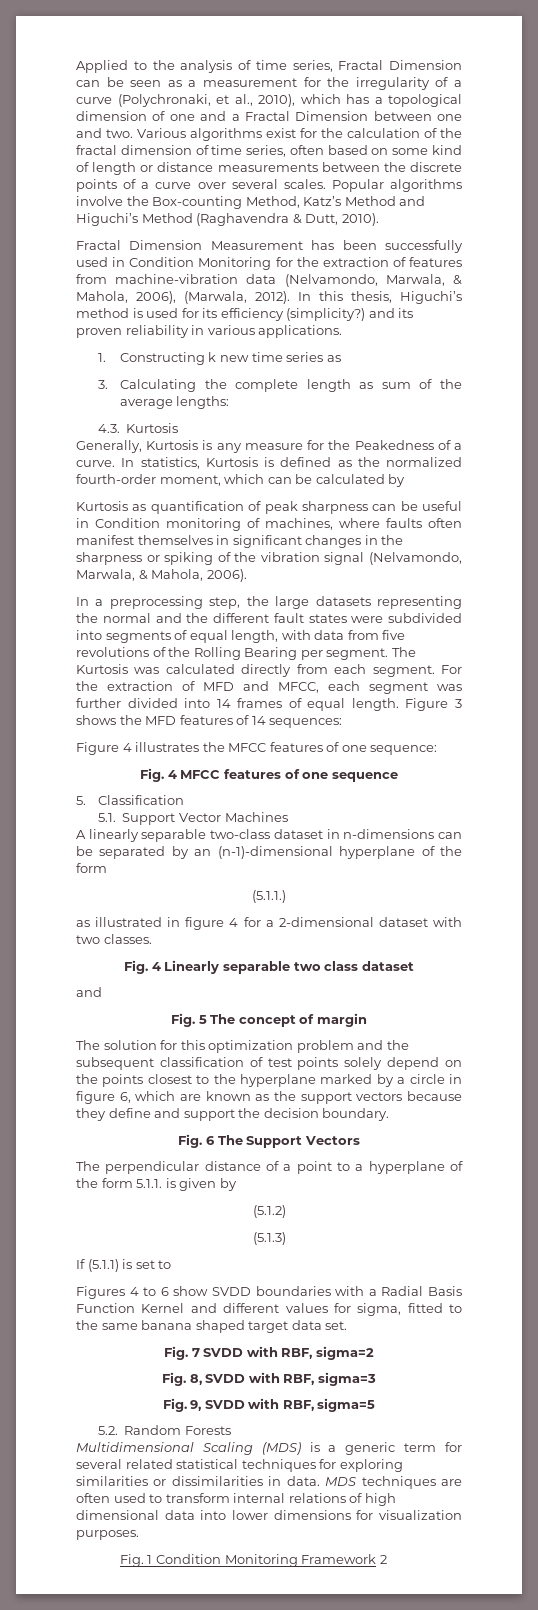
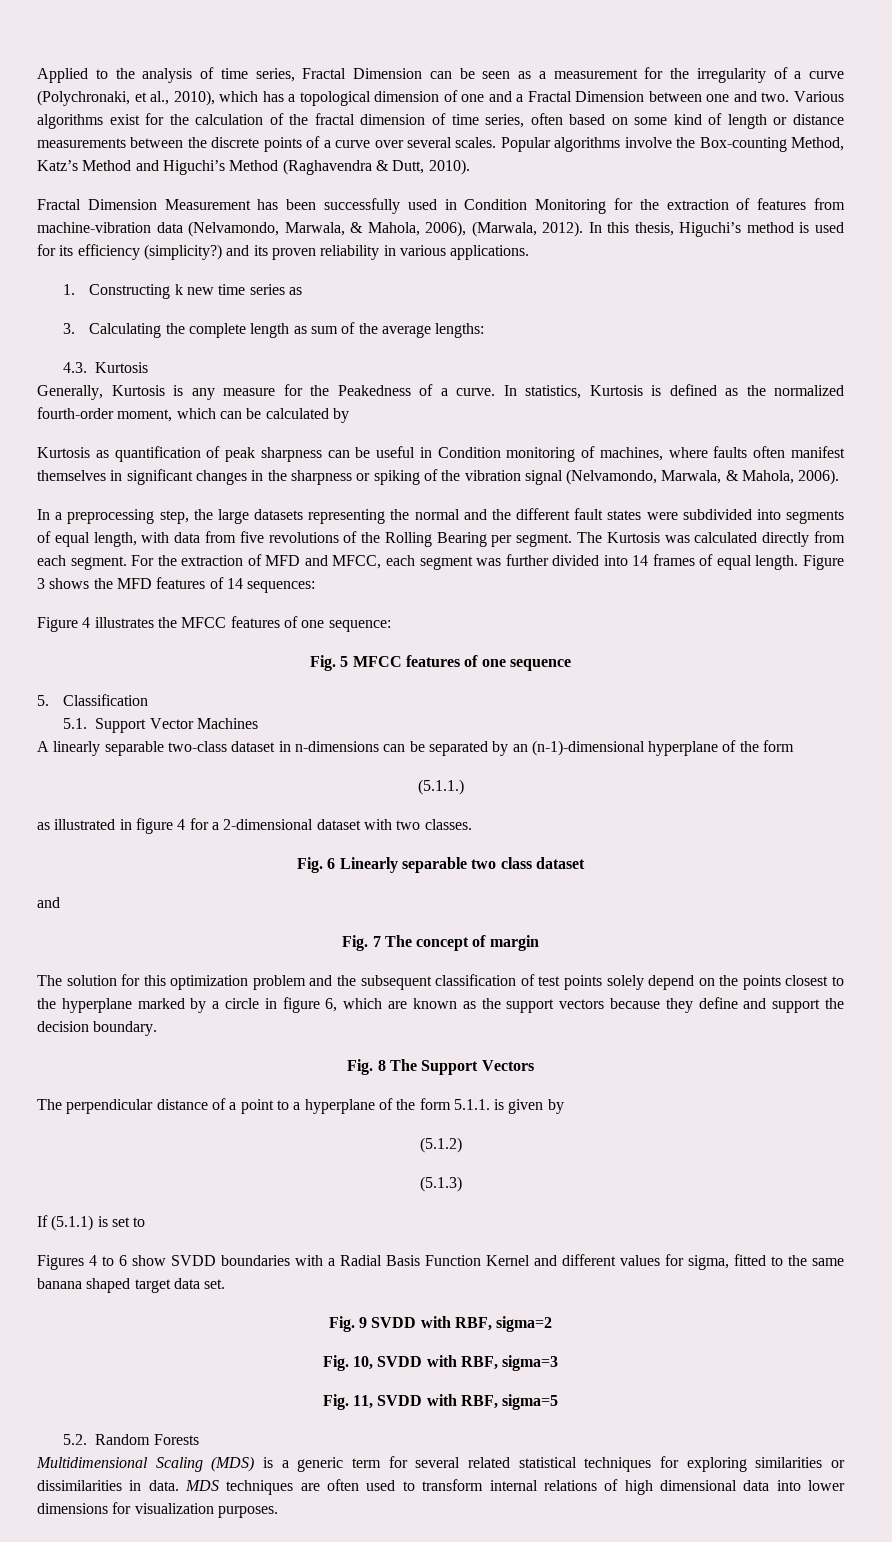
[167,770,177,779] 4 -> [340,656,349,667] 5
[151,962,161,971] 4 -> [327,858,336,869] 6
[198,1015,207,1024] 5 -> [372,936,381,947] 7
[205,1136,215,1145] 6 -> [377,1060,386,1071] 8
[191,1348,200,1357] 7 -> [359,1317,368,1328] 9
[189,1374,202,1385] 8, -> [353,1356,374,1370] 10,
[190,1400,202,1411] 9, -> [353,1395,374,1409] 11,
[119,1554,387,1567] // Fig. 1 Condition Monitoring Framework 2 -> (278, 1512) none

